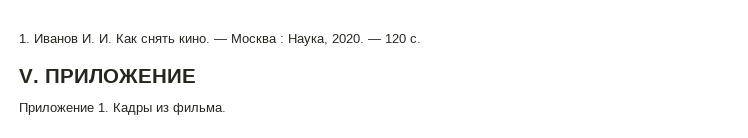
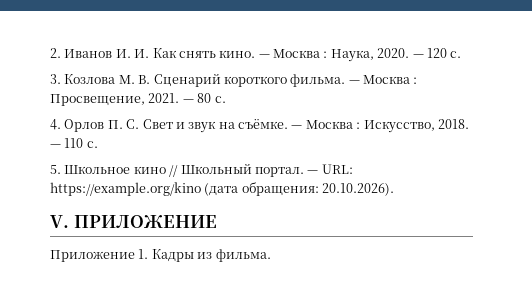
[19,34,30,43] 1. -> [50,48,61,58] 2.
(421, 39) none -> [50,73,418,87] [50,93,226,106] [50,119,469,133] [50,138,98,148] [50,163,353,177] [50,182,395,196] // 3. Козлова М. В. Сценарий короткого фильма. — Москва : Просвещение, 2021. — 80 с. // 4. Орлов П. С. Свет и звук на съёмке. — Москва : Искусство, 2018. — 110 с. // 5. Школьное кино // Школьный портал. — URL: https://example.org/kino (дата обращения: 20.10.2026).

